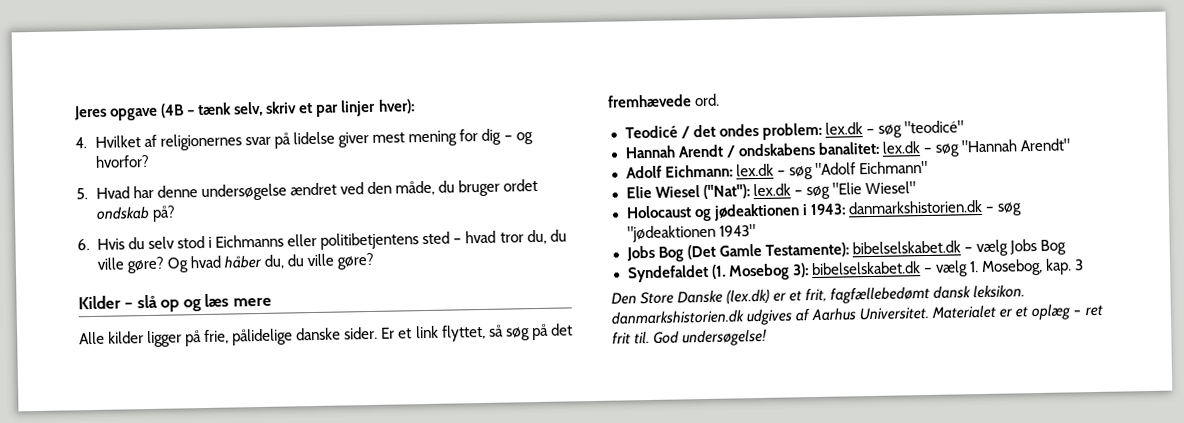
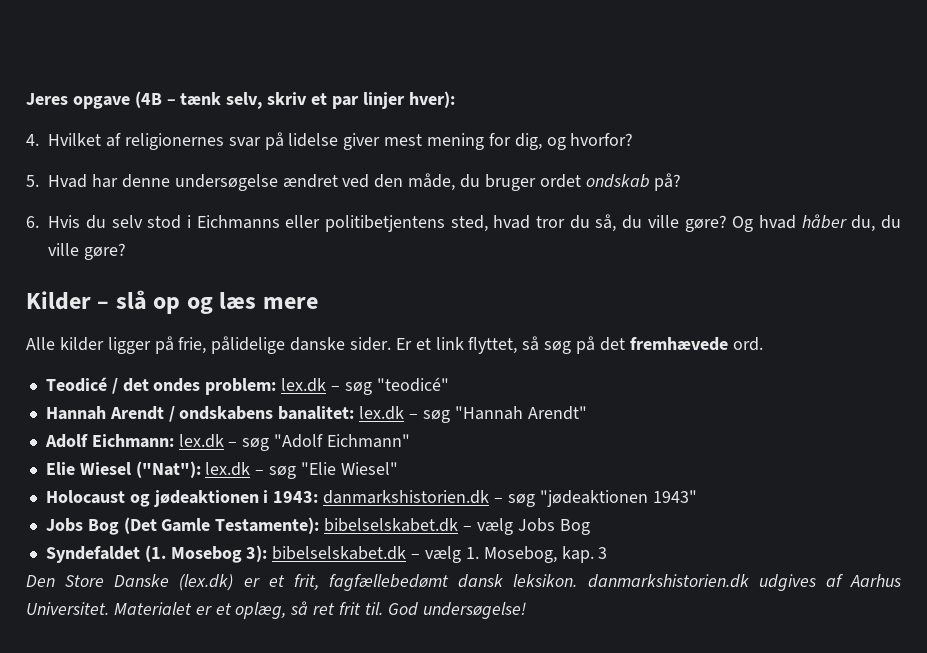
[481,128,513,145] dig – -> [514,133,542,150] dig,
[422,229,547,245] sted – hvad tror du, -> [450,214,617,232] sted, hvad tror du så,
[1031,303,1082,321] oplæg – -> [235,601,309,619] oplæg, så

